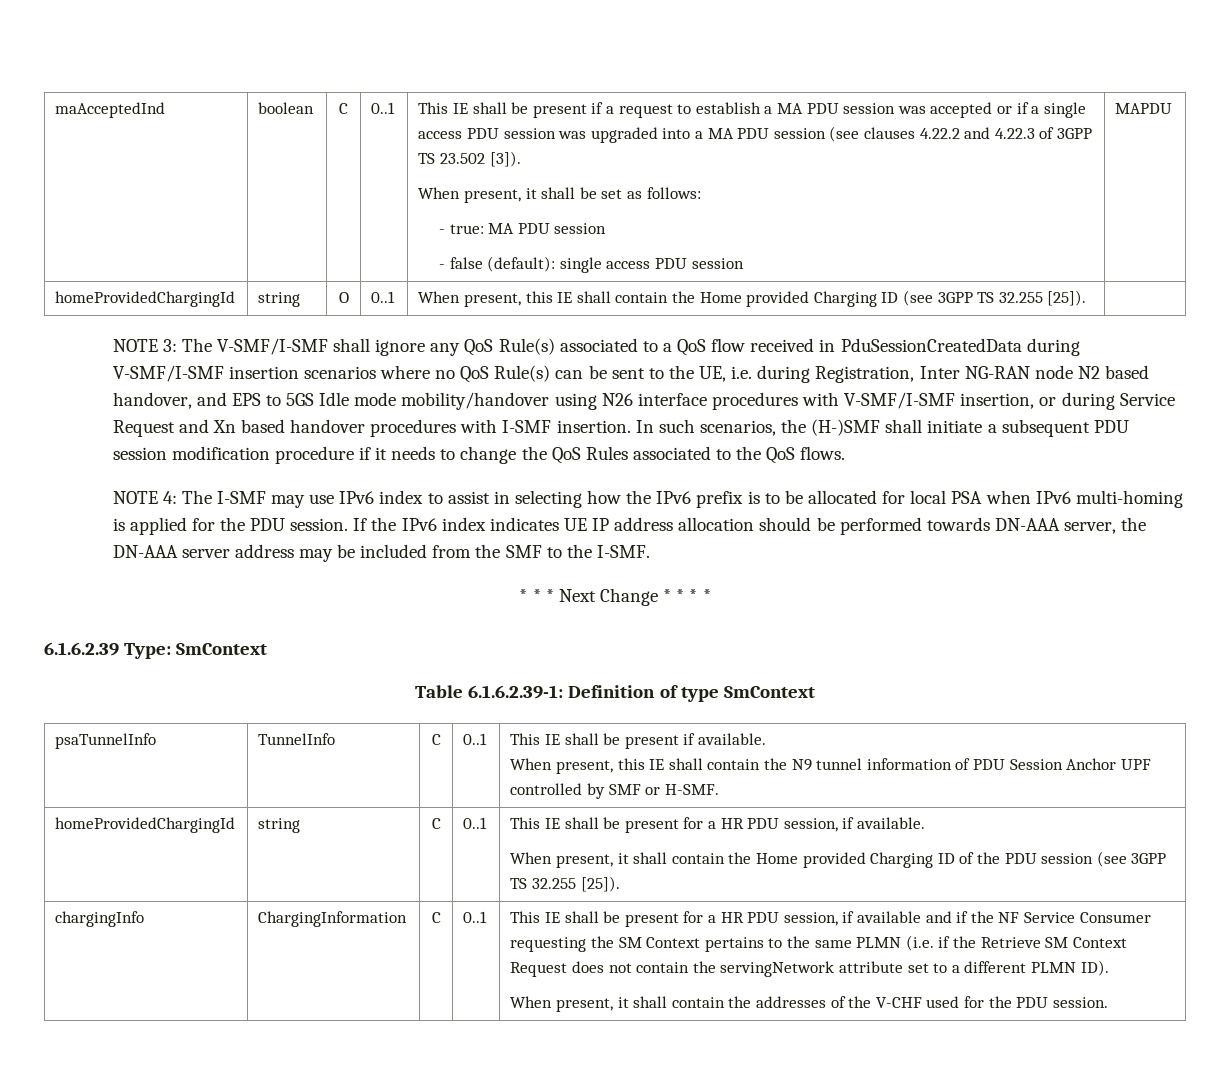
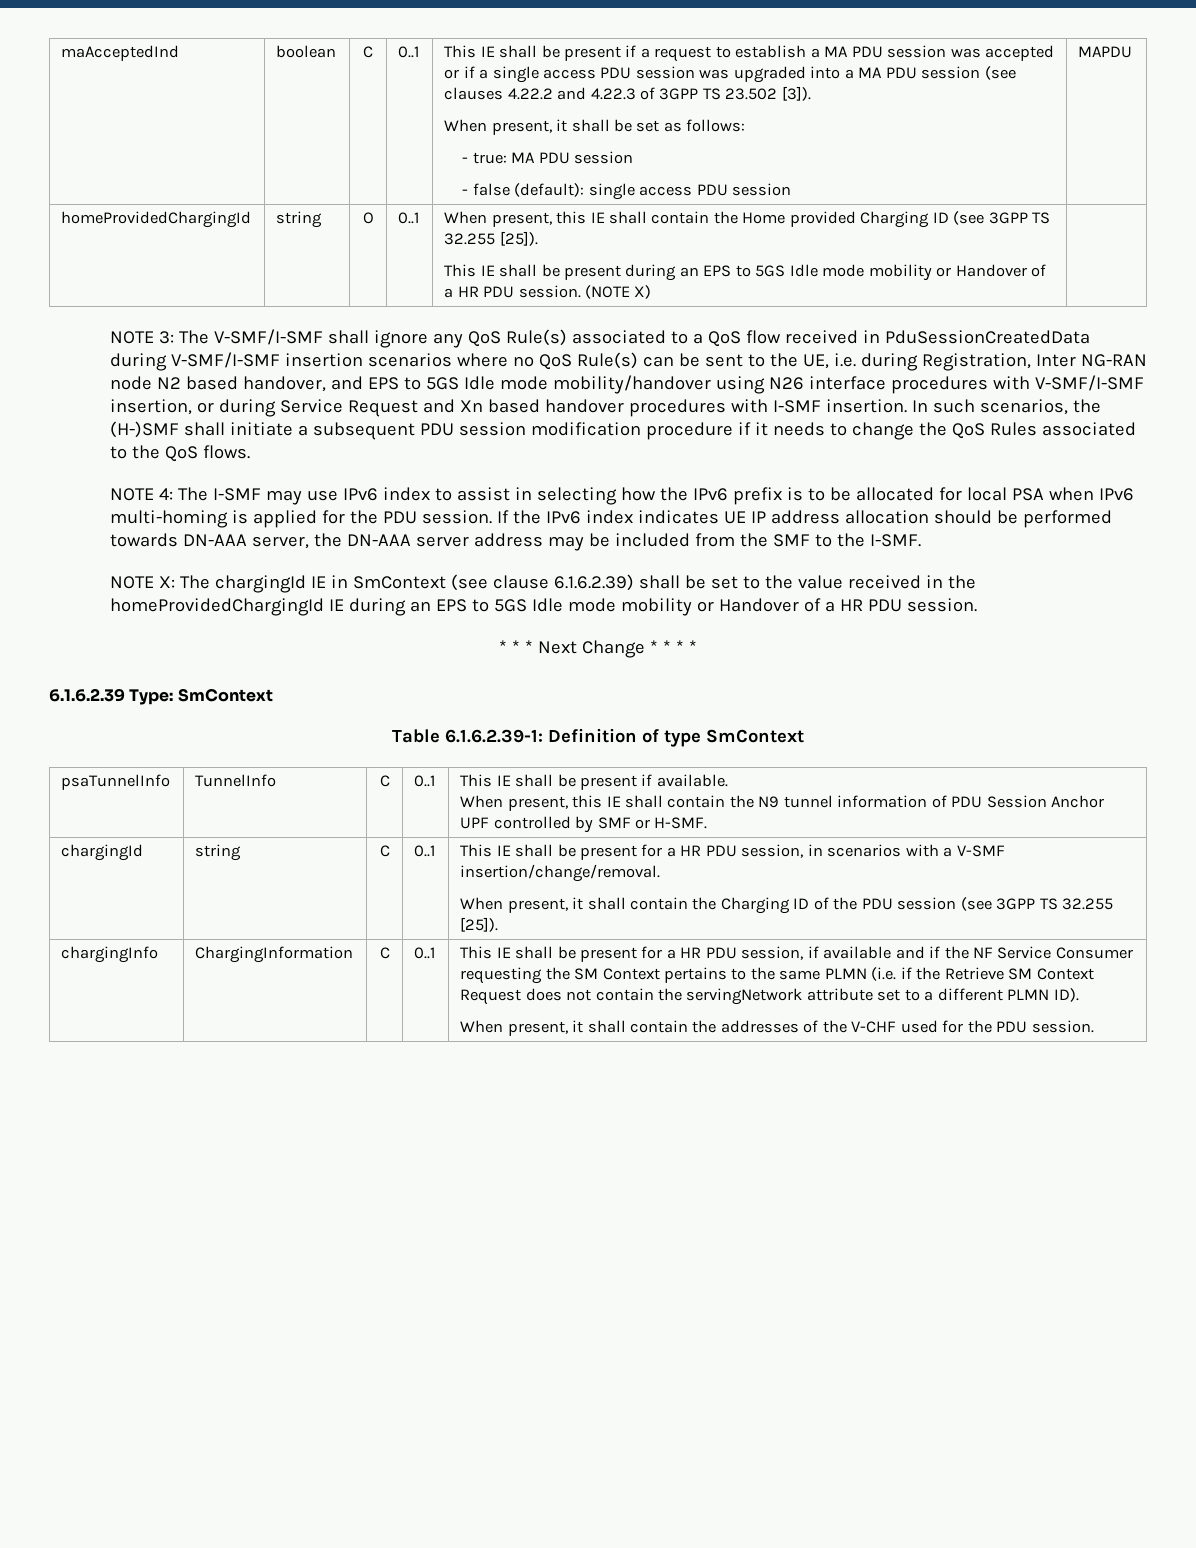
(1087, 298) none -> [444,264,1047,281] [444,285,652,299] // This IE shall be present during an EPS to 5GS Idle mode mobility or Handover of a HR PDU session. (NOTE X)
(650, 551) none -> [109,574,976,593] [109,598,977,616] // NOTE X: The chargingId IE in SmContext (see clause 6.1.6.2.39) shall be set to the value received in the homeProvidedChargingId IE during an EPS to 5GS Idle mode mobility or Handover of a HR PDU session.
[55,817,236,833] homeProvidedChargingId -> [61,844,144,861] chargingId
[842,817,925,829] [510,852,866,868] if available. // When present, it shall contain the Home provided -> [807,844,1005,857] [460,864,661,882] [460,897,717,913] in scenarios with a V-SMF insertion/change/removal. // When present, it shall contain the

